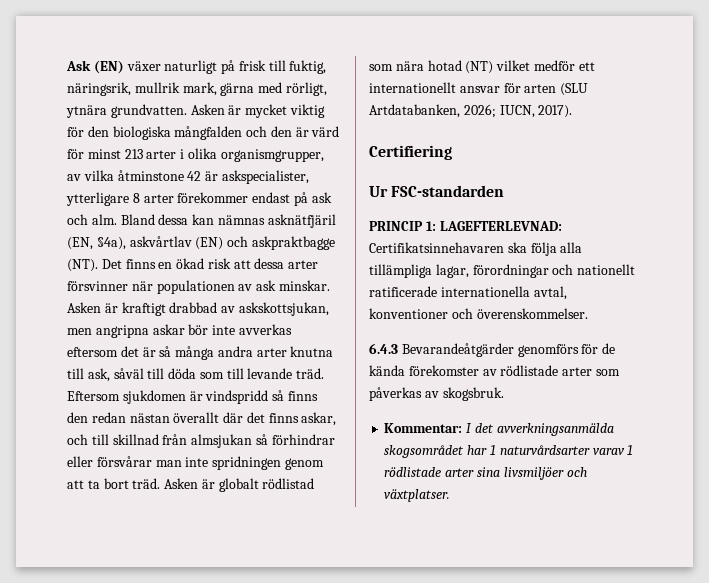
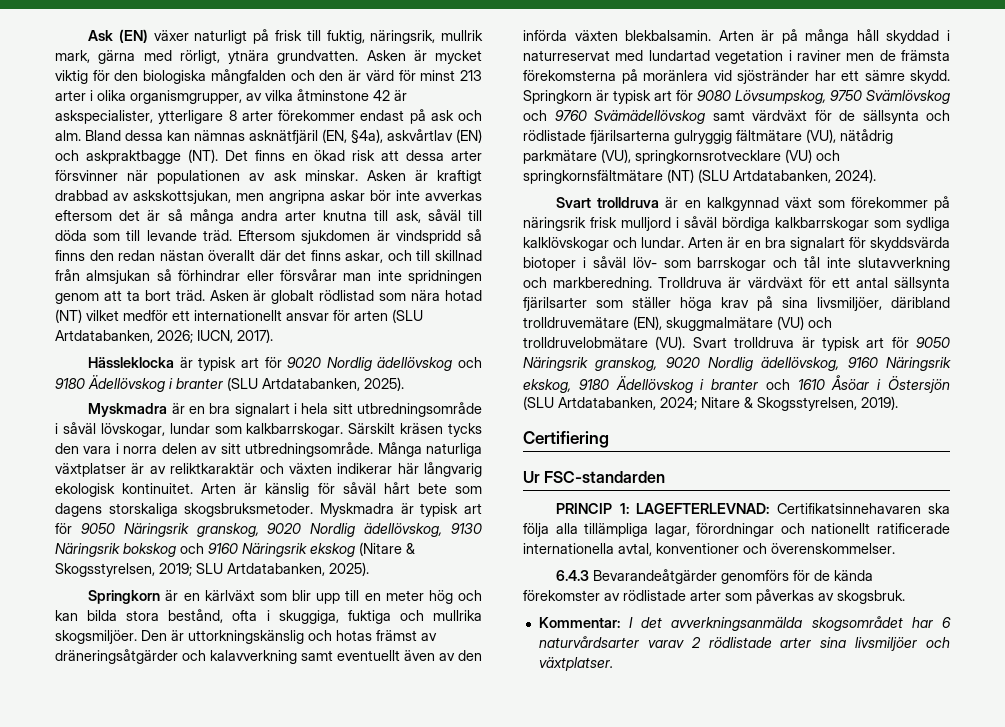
(573, 111) none -> [88,357,482,371] [55,375,404,392] [88,402,482,417] [55,422,482,437] [55,442,483,457] [55,462,482,477] [55,482,482,497] [55,503,483,517] [55,523,483,537] [55,542,415,557] [55,562,369,577] [88,590,483,604] [55,609,482,624] [55,630,437,644] [55,649,482,664] [523,29,950,44] [523,50,950,64] [523,69,950,84] [523,90,950,104] [523,110,950,124] [523,129,893,144] [523,149,840,164] [523,169,876,184] [556,196,950,211] [523,216,950,231] [523,237,950,251] [523,256,950,271] [523,277,950,291] [523,296,950,311] [523,316,832,331] [523,336,951,351] [523,357,951,371] [523,375,950,393] [523,396,898,411] // Hässleklocka är typisk art för 9020 Nordlig ädellövskog och 9180 Ädellövskog i branter (SLU Artdatabanken, 2025). // Myskmadra är en bra signalart i hela sitt utbredningsområde i såväl lövskogar, lundar som kalkbarrskogar. Särskilt kräsen tycks den vara i norra delen av sitt utbredningsområde. Många naturliga växtplatser är av reliktkaraktär och växten indikerar här långvarig ekologisk kontinuitet. Arten är känslig för såväl hårt bete som dagens storskaliga skogsbruksmetoder. Myskmadra är typisk art för 9050 Näringsrik granskog, 9020 Nordlig ädellövskog, 9130 Näringsrik bokskog och 9160 Näringsrik ekskog (Nitare & Skogsstyrelsen, 2019; SLU Artdatabanken, 2025). // Springkorn är en kärlväxt som blir upp till en meter hög och kan bilda stora bestånd, ofta i skuggiga, fuktiga och mullrika skogsmiljöer. Den är uttorkningskänslig och hotas främst av dräneringsåtgärder och kalavverkning samt eventuellt även av den införda växten blekbalsamin. Arten är på många håll skyddad i naturreservat med lundartad vegetation i raviner men de främsta förekomsterna på moränlera vid sjöstränder har ett sämre skydd. Springkorn är typisk art för 9080 Lövsumpskog, 9750 Svämlövskog och 9760 Svämädellövskog samt värdväxt för de sällsynta och rödlistade fjärilsarterna gulryggig fältmätare (VU), nätådrig parkmätare (VU), springkornsrotvecklare (VU) och springkornsfältmätare (NT) (SLU Artdatabanken, 2024). // Svart trolldruva är en kalkgynnad växt som förekommer på näringsrik frisk mulljord i såväl bördiga kalkbarrskogar som sydliga kalklövskogar och lundar. Arten är en bra signalart för skyddsvärda biotoper i såväl löv- som barrskogar och tål inte slutavverkning och markberedning. Trolldruva är värdväxt för ett antal sällsynta fjärilsarter som ställer höga krav på sina livsmiljöer, däribland trolldruvemätare (EN), skuggmalmätare (VU) och trolldruvelobmätare (VU). Svart trolldruva är typisk art för 9050 Näringsrik granskog, 9020 Nordlig ädellövskog, 9160 Näringsrik ekskog, 9180 Ädellövskog i branter och 1610 Åsöar i Östersjön (SLU Artdatabanken, 2024; Nitare & Skogsstyrelsen, 2019).
[489,445,496,455] 1 -> [942,617,951,628] 6
[627,445,634,455] 1 -> [690,637,701,648] 2

